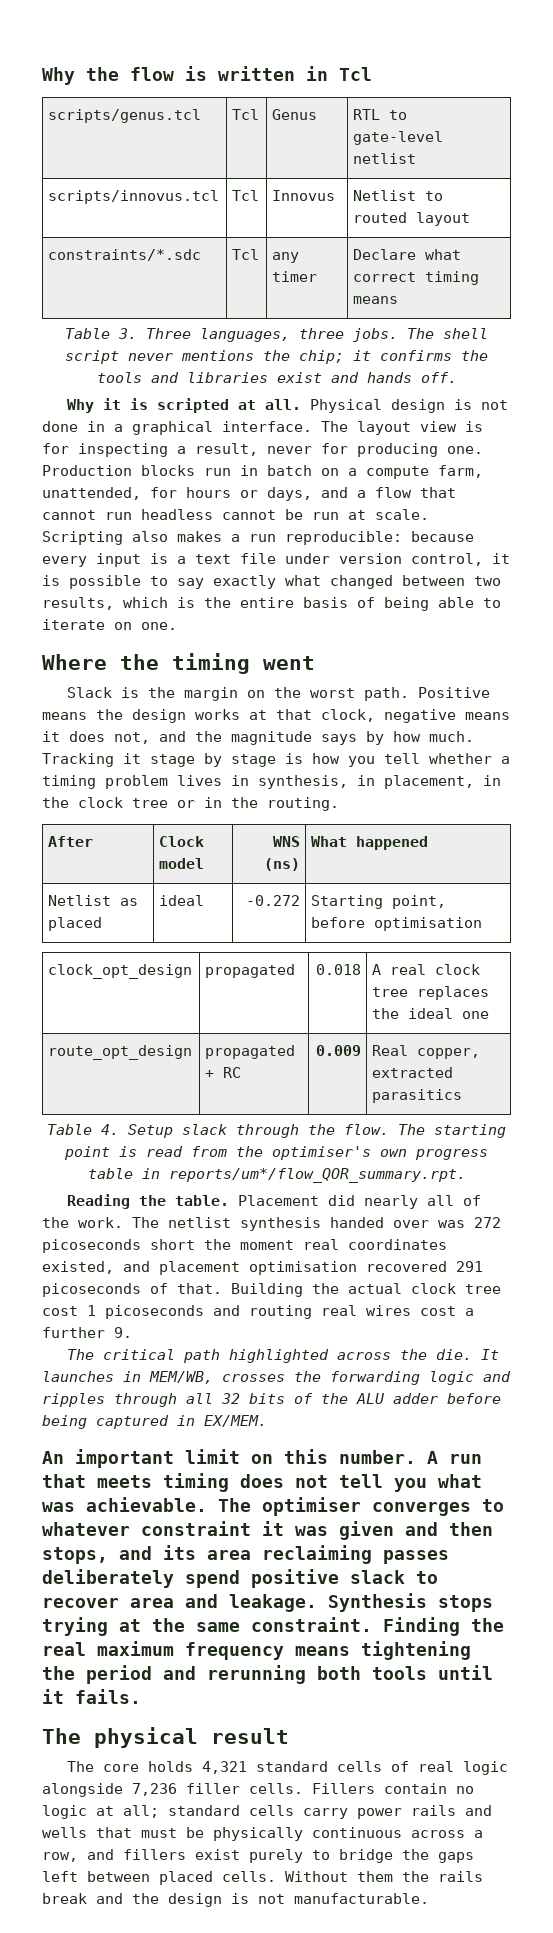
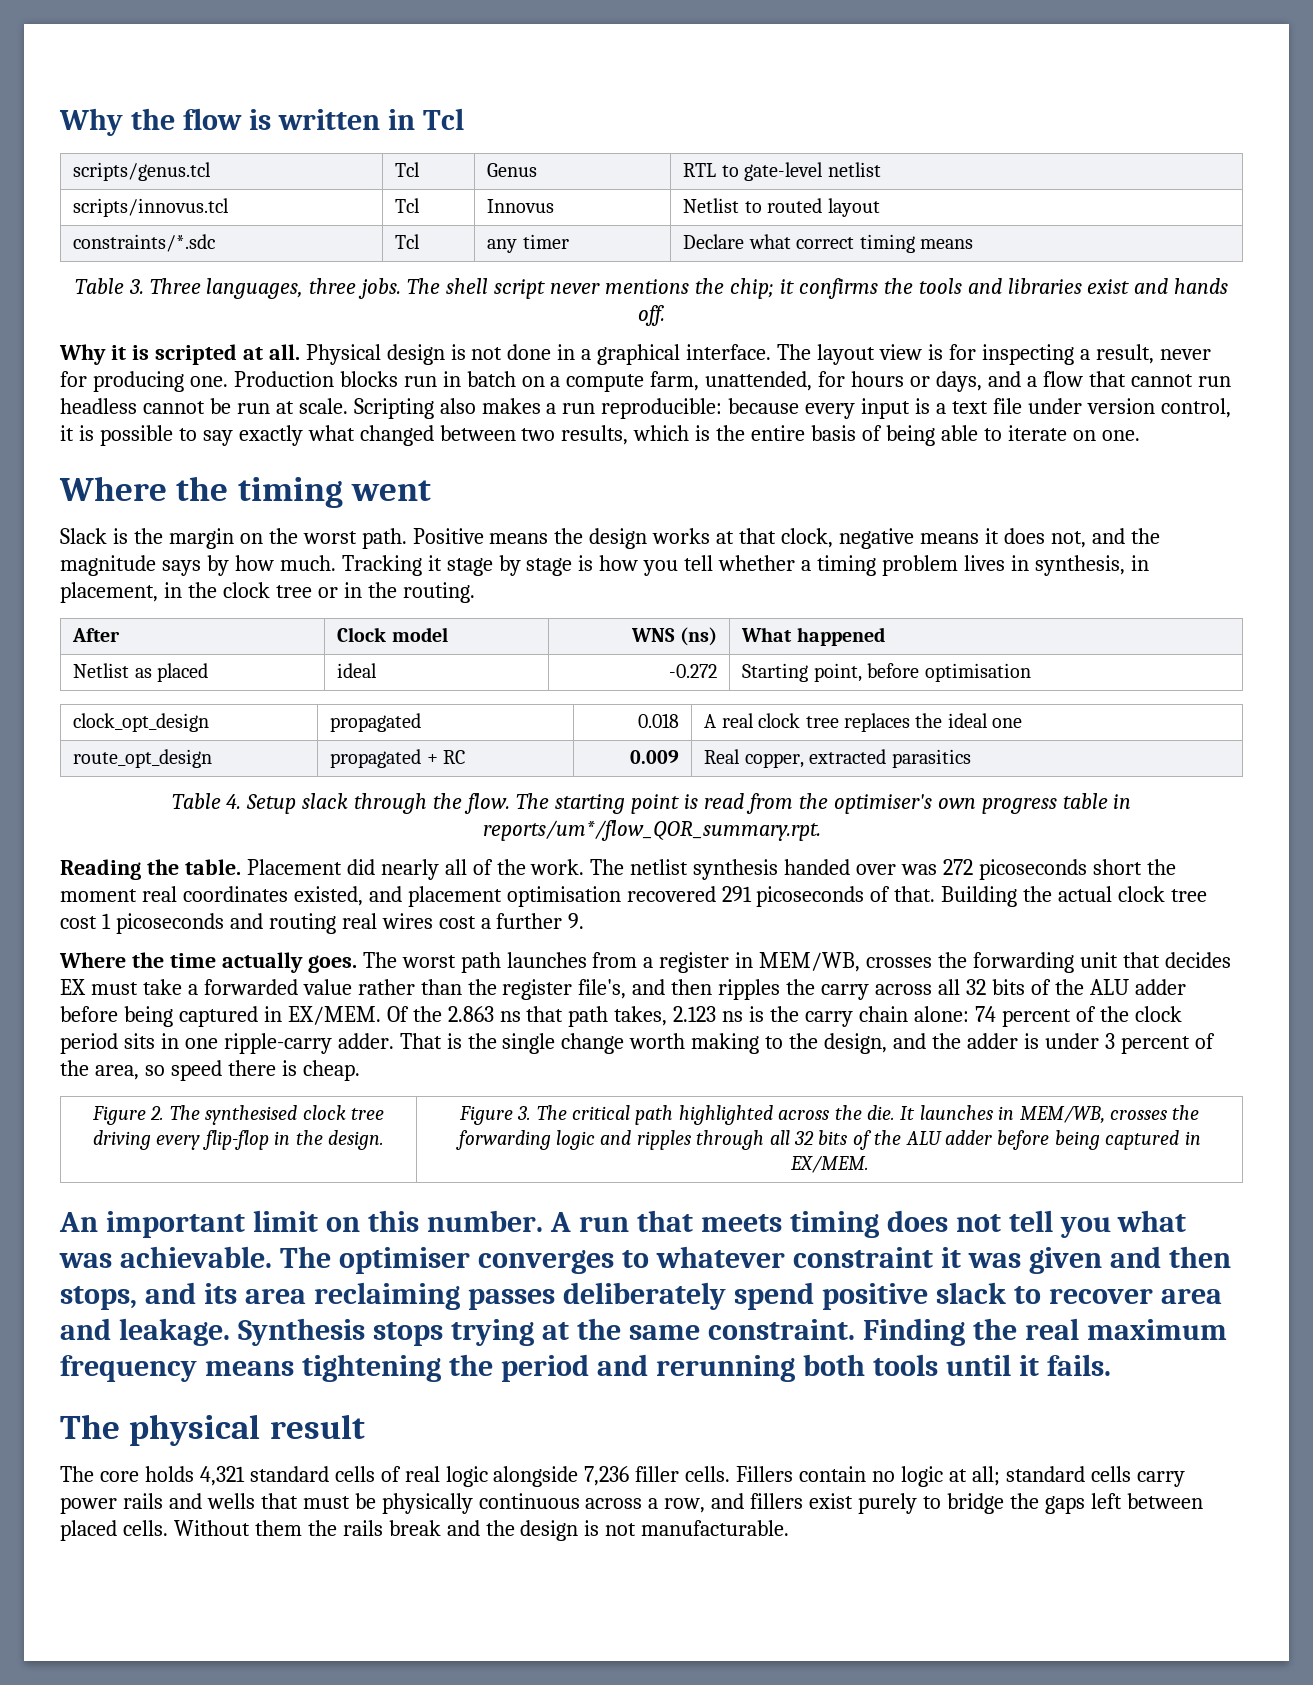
(132, 1332) none -> [59,952,1231,973] [60,979,1186,1000] [60,1006,1182,1027] [60,1033,1215,1054] [60,1060,360,1081] [92,1105,385,1125] [93,1130,385,1150] [458,1106,532,1125] Where the time actually goes. The worst path launches from a register in MEM/WB, crosses the forwarding unit that decides EX must take a forwarded value rather than the register file's, and then ripples the carry across all 32 bits of the ALU adder before being captured in EX/MEM. Of the 2.863 ns that path takes, 2.123 ns is the carry chain alone: 74 percent of the clock period sits in one ripple-carry adder. That is the single change worth making to the design, and the adder is under 3 percent of the area, so speed there is cheap. // Figure 2. The synthesised clock tree driving every flip-flop in the design. | Figure 3.

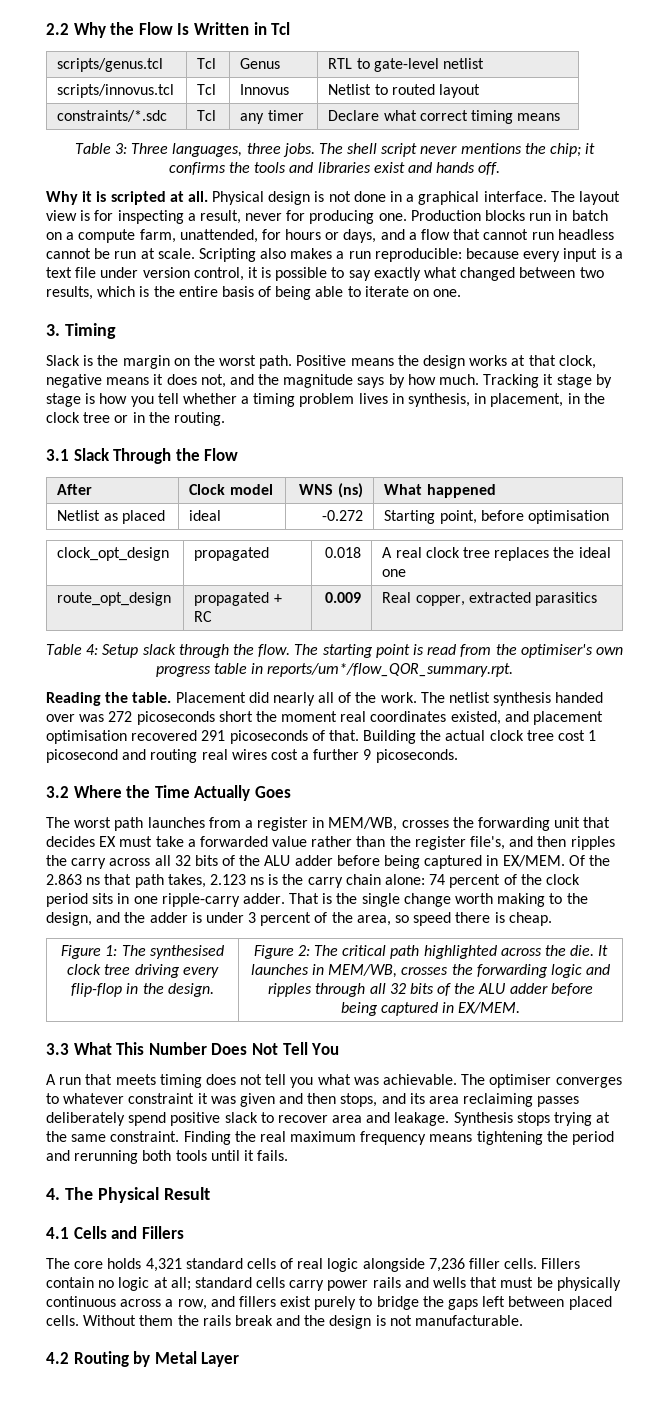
(59, 122) none -> [46,23,69,35] 2.2
[182,108,380,130] flow is written -> [138,22,249,35] Flow Is Written
[128,279,144,294] 3. -> [114,143,127,154] 3:
[59,476,431,508] Where the timing went -> [46,323,116,339] 3. Timing
(475, 592) none -> [46,448,239,464] // 3.1 Slack Through the Flow
[226,794,242,809] 4. -> [86,644,99,655] 4:
[115,913,224,934] picoseconds -> [46,749,118,763] picosecond
[568,913,585,929] [59,952,357,973] 9. // Where the time actually goes. -> [363,749,458,763] [46,785,291,801] 9 picoseconds. // 3.2 Where the Time Actually Goes //
[150,1106,165,1120] 2. -> [105,945,118,956] 1:
[517,1106,532,1120] 3. -> [297,945,310,956] 2:
[59,1210,543,1238] An important limit on this number. -> [46,1042,340,1055] 3.3 What This Number Does Not Tell You //
[60,1414,365,1446] The physical result -> [46,1187,210,1203] [46,1226,184,1239] 4. The Physical Result // 4.1 Cells and Fillers
(790, 1528) none -> [46,1351,240,1367] // 4.2 Routing by Metal Layer

